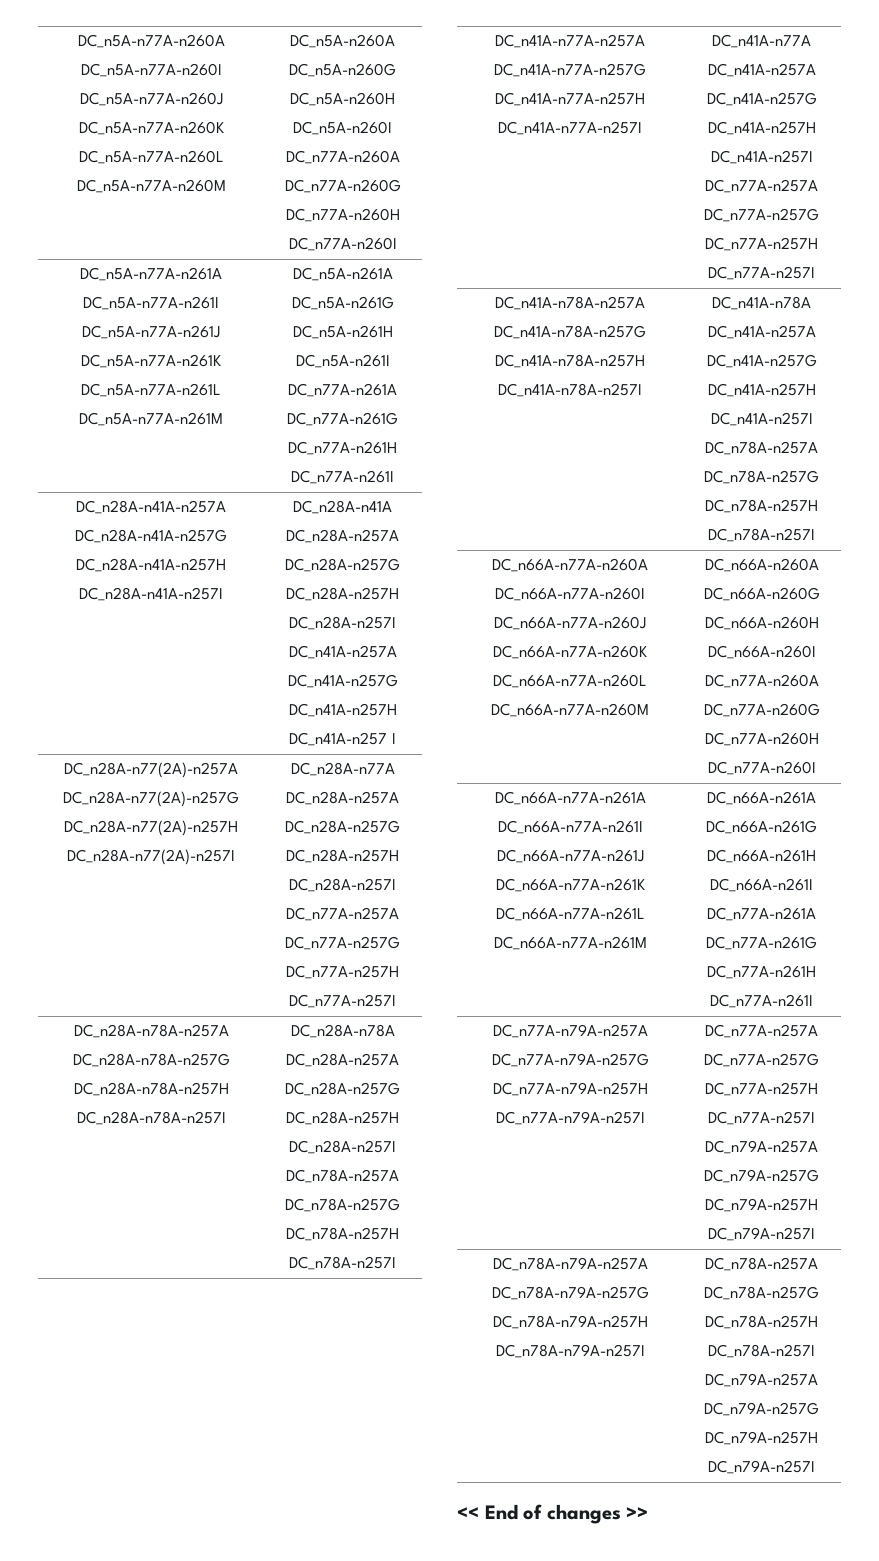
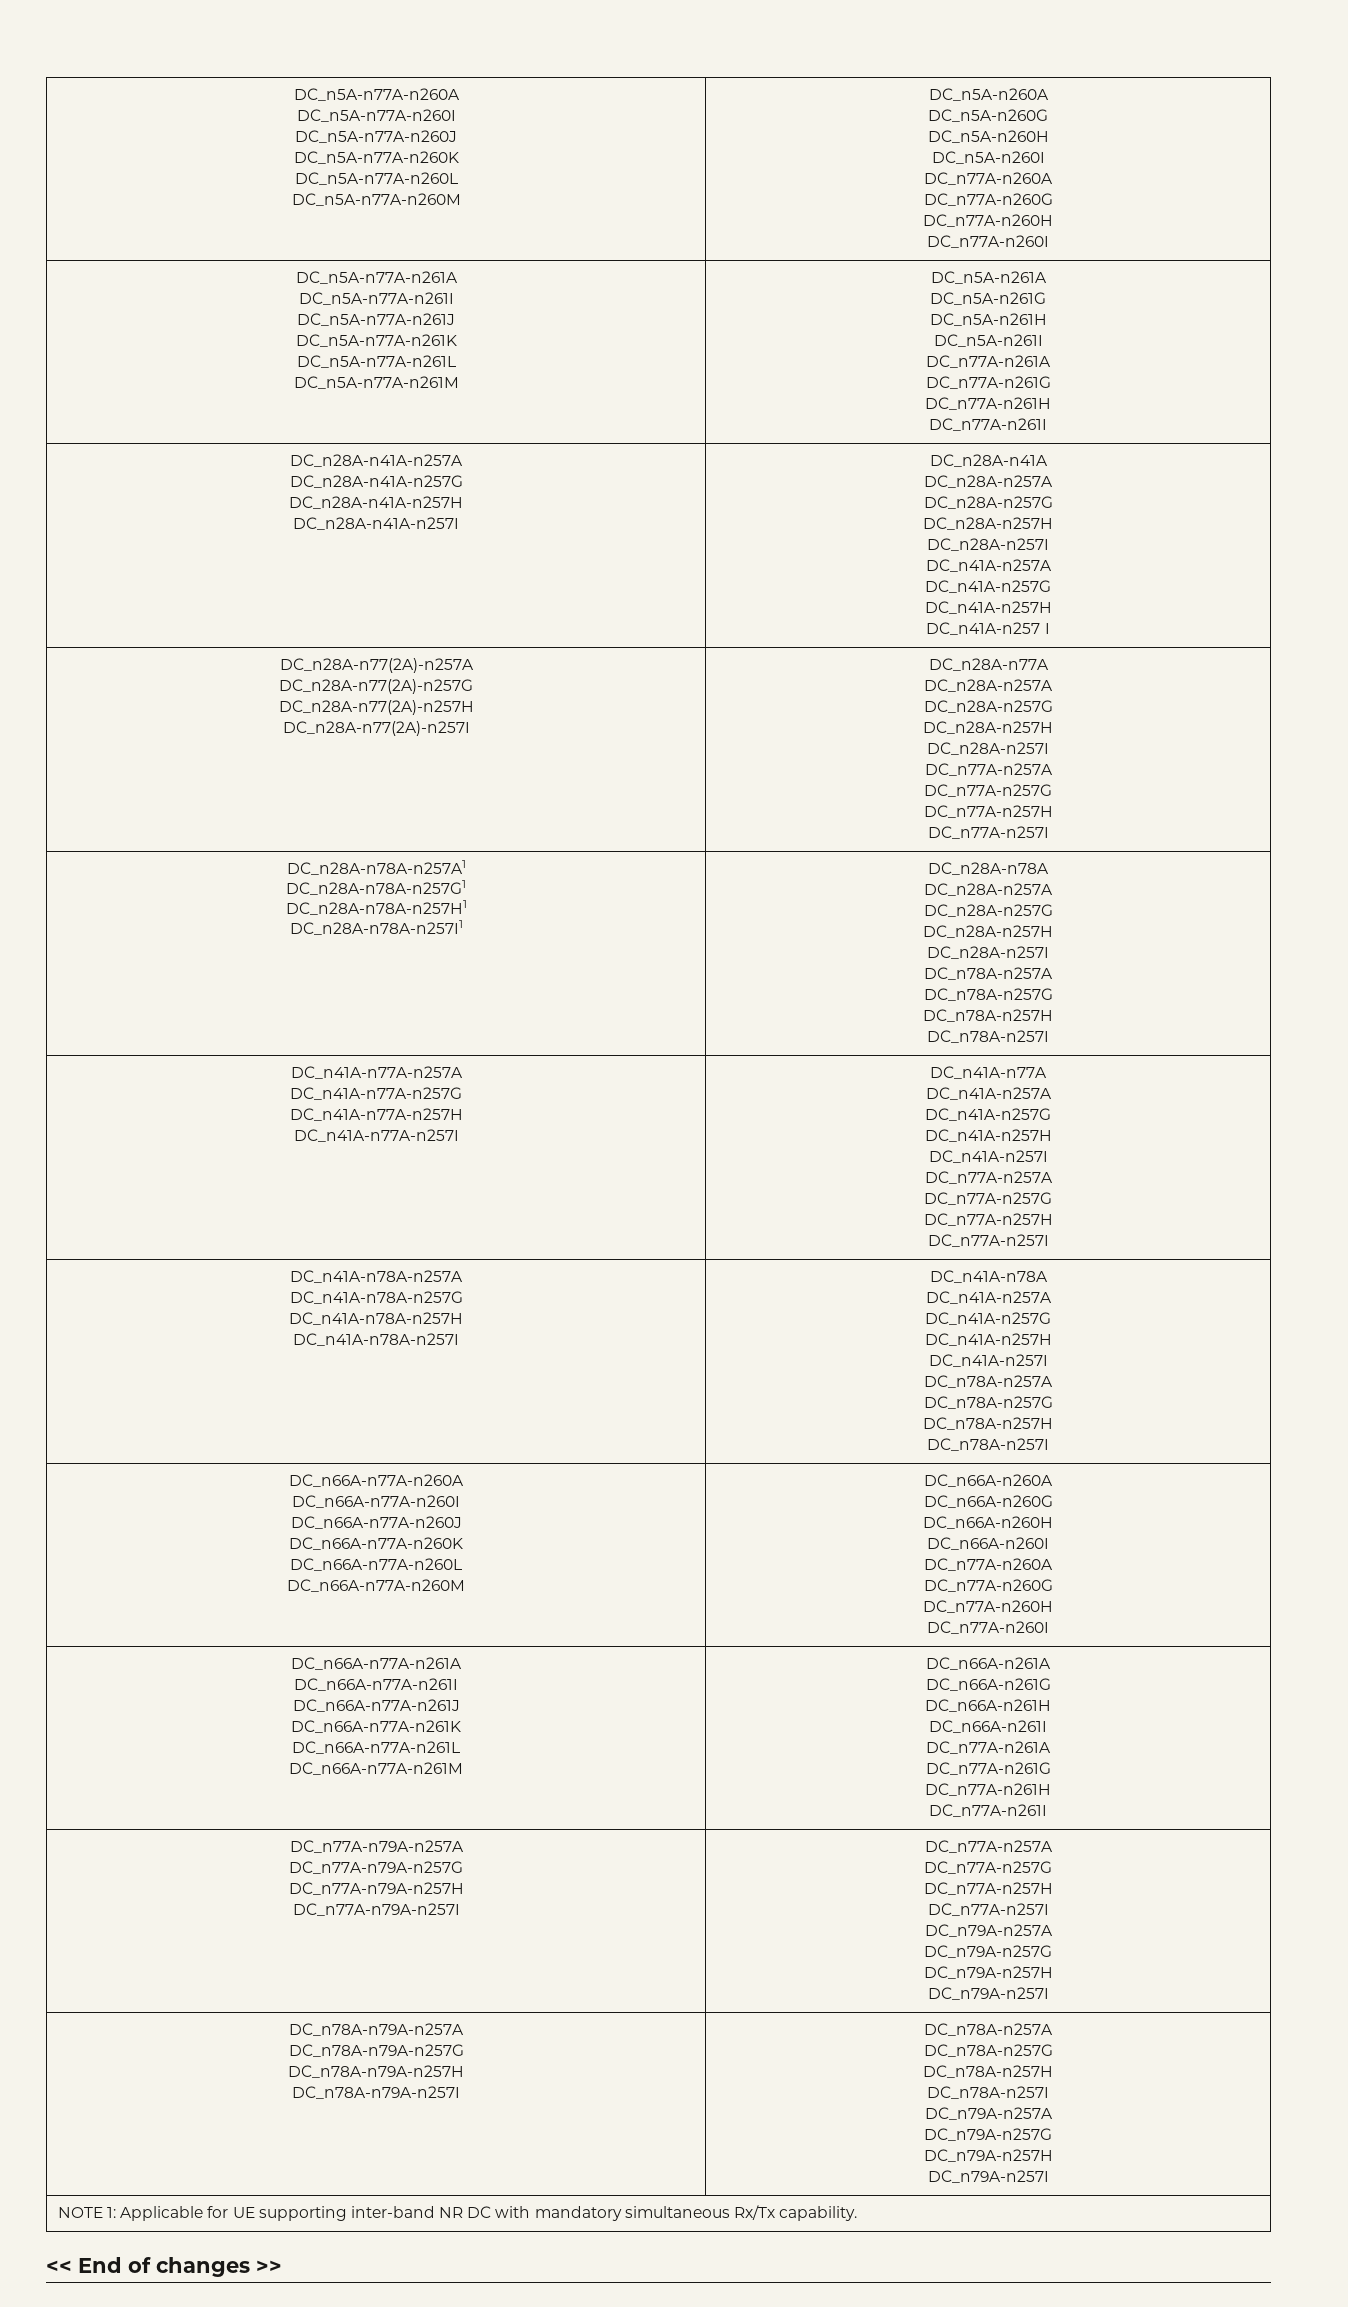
[73,1024,229,1038] [72,1053,230,1067] [73,1082,229,1096] [76,1111,226,1125] DC_n28A-n78A-n257A // DC_n28A-n78A-n257G // DC_n28A-n78A-n257H // DC_n28A-n78A-n257I -> [286,860,466,875] [286,880,466,895] [285,900,467,915] [289,920,463,935] DC_n28A-n78A-n257A1 // DC_n28A-n78A-n257G1 // DC_n28A-n78A-n257H1 // DC_n28A-n78A-n257I1
(815, 1467) none -> [57,2205,858,2221] // NOTE 1: Applicable for UE supporting inter-band NR DC with mandatory simultaneous Rx/Tx capability.

